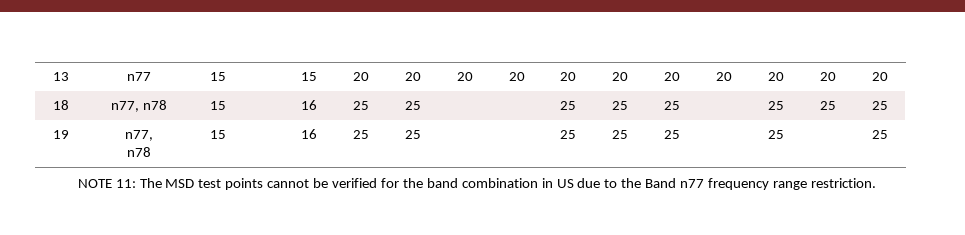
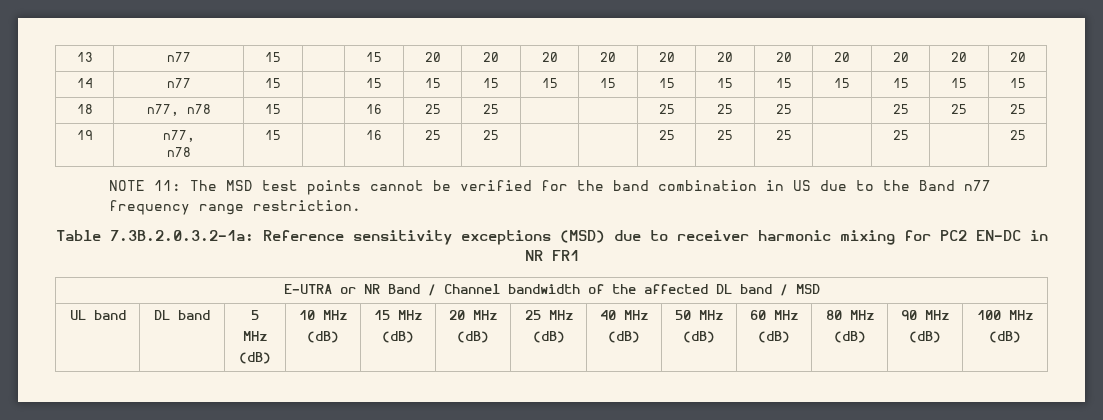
(888, 76) none -> [76,78,93,88] [166,78,191,88] [265,78,281,88] [366,78,382,88] [424,78,441,88] [483,78,499,88] [541,78,558,88] [600,78,616,88] [658,78,675,88] [717,78,733,88] [775,78,792,88] [834,78,850,88] [892,78,909,88] [951,78,967,88] [1009,78,1026,88] // 14 | n77 | 15 | | 15 | 15 | 15 | 15 | 15 | 15 | 15 | 15 | 15 | 15 | 15 | 15
(876, 183) none -> [55,230,1048,245] [524,250,579,261] [283,284,820,296] [69,310,126,320] [154,310,210,320] [251,310,259,320] [243,331,267,341] [239,352,271,364] [299,310,347,320] [307,331,339,343] [374,310,422,320] [382,331,414,343] [449,310,497,320] [457,331,489,343] [524,310,573,320] [532,331,565,343] [600,310,648,320] [608,331,640,343] [675,310,723,320] [683,331,715,343] [750,310,798,320] [758,331,790,343] [825,310,874,320] [833,331,866,343] [901,310,949,320] [909,331,941,343] [977,310,1033,320] [989,331,1021,343] // Table 7.3B.2.0.3.2-1a: Reference sensitivity exceptions (MSD) due to receiver harmonic mixing for PC2 EN-DC in NR FR1 // E-UTRA or NR Band / Channel bandwidth of the affected DL band / MSD // UL band | DL band | 5 // MHz // (dB) | 10 MHz // (dB) | 15 MHz // (dB) | 20 MHz // (dB) | 25 MHz // (dB) | 40 MHz // (dB) | 50 MHz // (dB) | 60 MHz // (dB) | 80 MHz // (dB) | 90 MHz // (dB) | 100 MHz // (dB)

